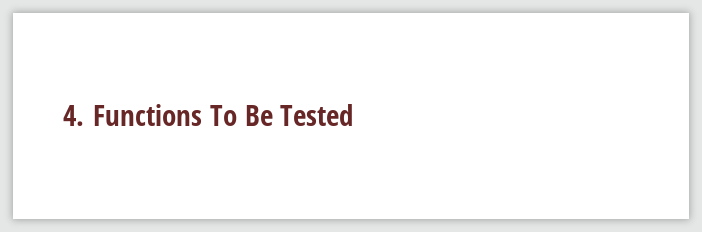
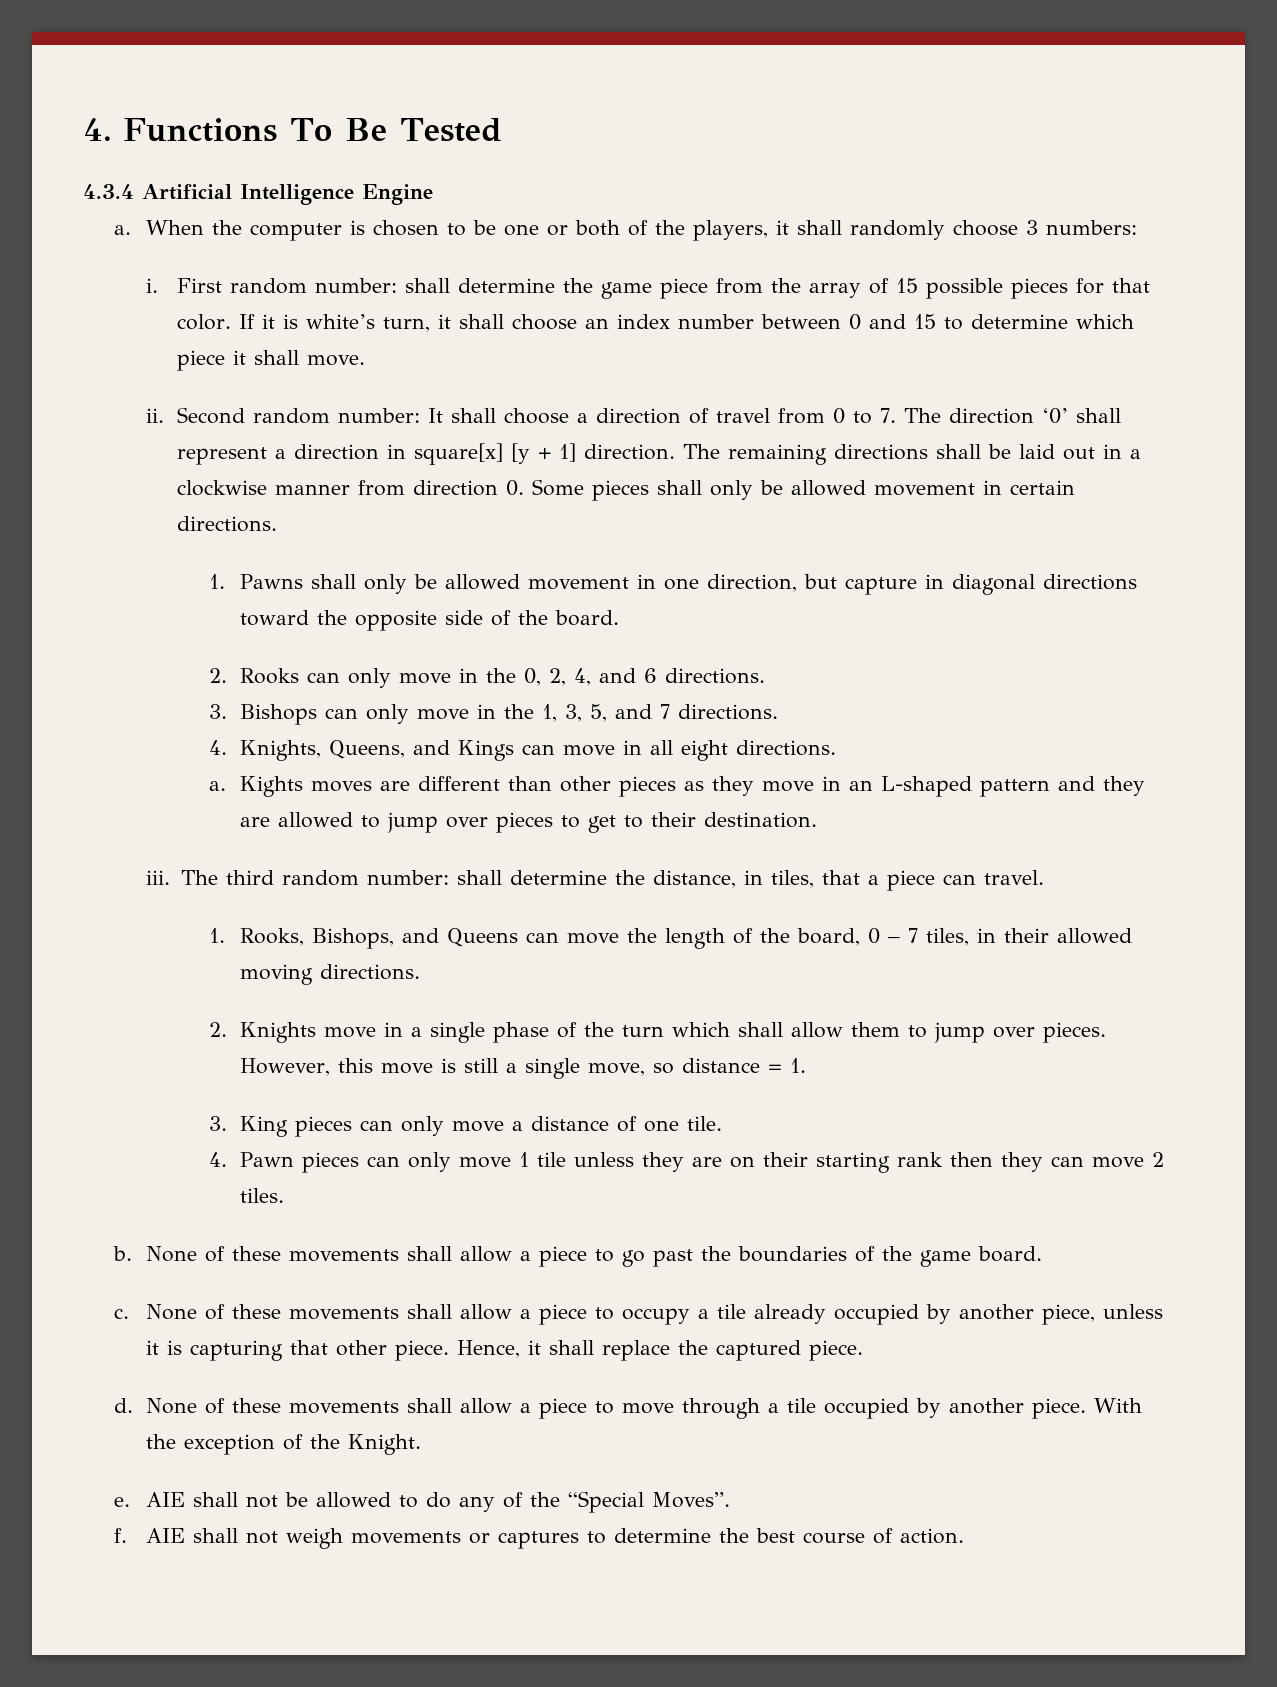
(354, 115) none -> [83,184,433,205] [114,220,1137,241] [145,278,1151,299] [177,314,1135,332] [177,350,366,371] [145,407,1122,424] [177,443,1142,465] [177,479,1076,501] [177,516,278,532] [208,574,1137,595] [239,610,619,631] [208,668,765,688] [208,704,778,725] [208,740,836,761] [208,776,1145,797] [239,812,817,833] [145,870,1044,891] [208,928,1132,949] [239,964,420,985] [208,1022,1106,1043] [239,1058,806,1079] [208,1116,722,1137] [208,1152,1164,1173] [239,1188,284,1203] [113,1246,1042,1267] [114,1304,1163,1325] [145,1340,863,1361] [114,1398,1142,1419] [145,1434,421,1455] [114,1491,730,1513] [114,1528,964,1549] // 4.3.4 Artificial Intelligence Engine // a. When the computer is chosen to be one or both of the players, it shall randomly choose 3 numbers: // i. First random number: shall determine the game piece from the array of 15 possible pieces for that color. If it is white’s turn, it shall choose an index number between 0 and 15 to determine which piece it shall move. // ii. Second random number: It shall choose a direction of travel from 0 to 7. The direction ‘0’ shall represent a direction in square[x] [y + 1] direction. The remaining directions shall be laid out in a clockwise manner from direction 0. Some pieces shall only be allowed movement in certain directions. // 1. Pawns shall only be allowed movement in one direction, but capture in diagonal directions toward the opposite side of the board. // 2. Rooks can only move in the 0, 2, 4, and 6 directions. // 3. Bishops can only move in the 1, 3, 5, and 7 directions. // 4. Knights, Queens, and Kings can move in all eight directions. // a. Kights moves are different than other pieces as they move in an L-shaped pattern and they are allowed to jump over pieces to get to their destination. // iii. The third random number: shall determine the distance, in tiles, that a piece can travel. // 1. Rooks, Bishops, and Queens can move the length of the board, 0 – 7 tiles, in their allowed moving directions. // 2. Knights move in a single phase of the turn which shall allow them to jump over pieces. However, this move is still a single move, so distance = 1. // 3. King pieces can only move a distance of one tile. // 4. Pawn pieces can only move 1 tile unless they are on their starting rank then they can move 2 tiles. // b. None of these movements shall allow a piece to go past the boundaries of the game board. // c. None of these movements shall allow a piece to occupy a tile already occupied by another piece, unless it is capturing that other piece. Hence, it shall replace the captured piece. // d. None of these movements shall allow a piece to move through a tile occupied by another piece. With the exception of the Knight. // e. AIE shall not be allowed to do any of the “Special Moves”. // f. AIE shall not weigh movements or captures to determine the best course of action.

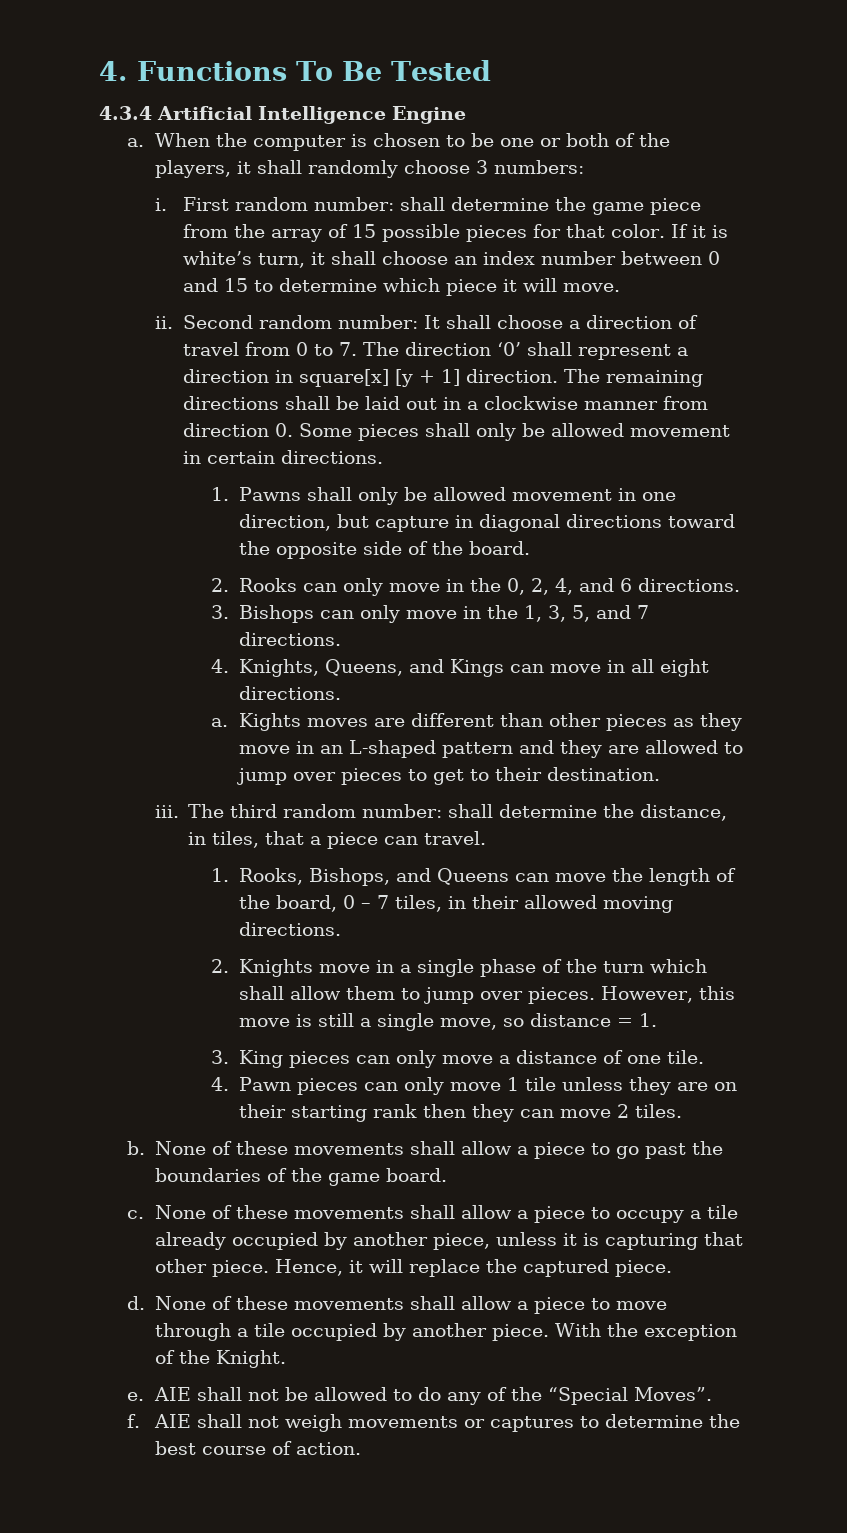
[254,350,300,365] shall -> [522,278,557,292] will
[548,1340,594,1355] shall -> [368,1259,403,1273] will

